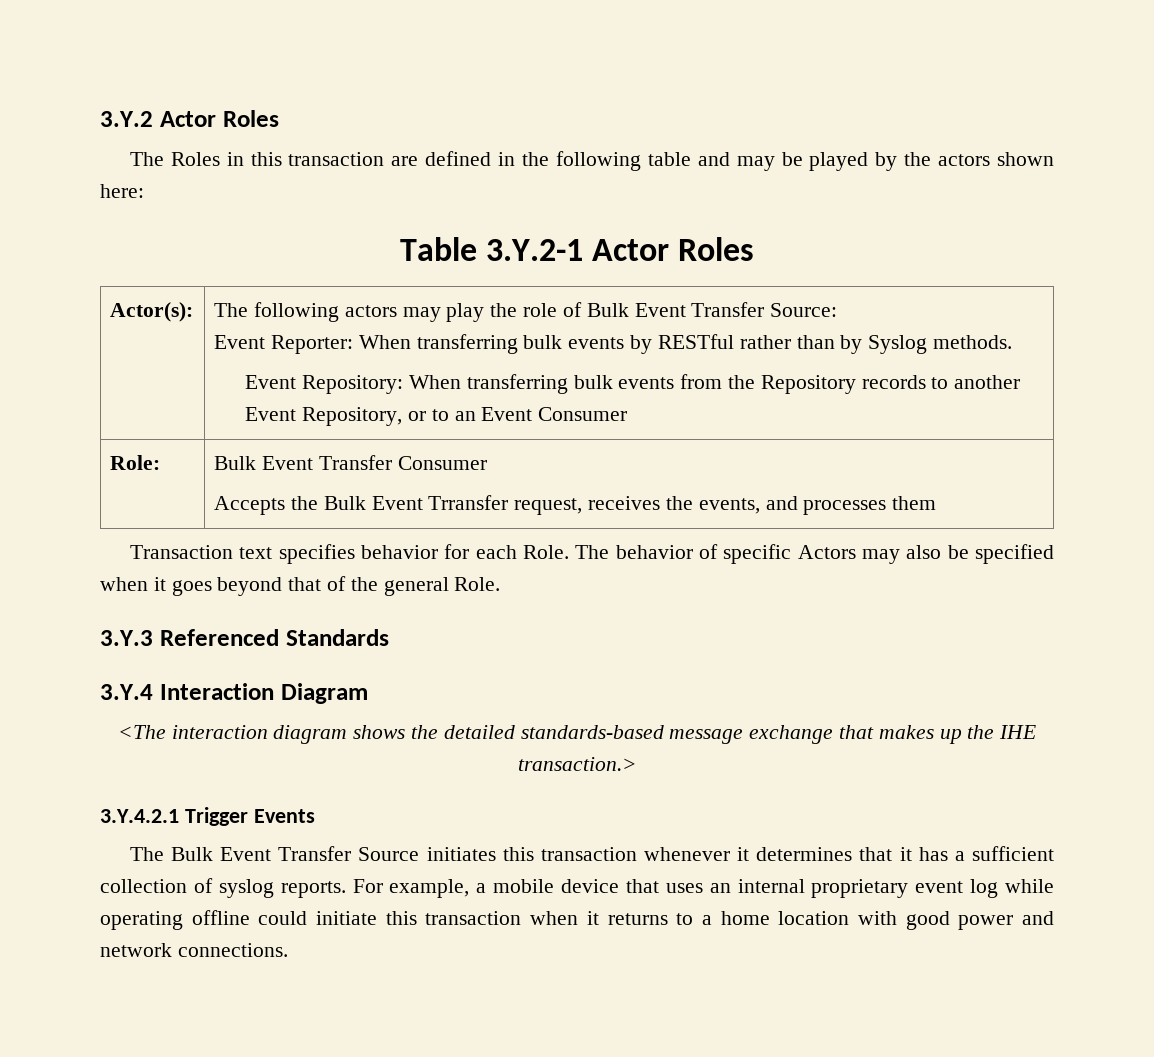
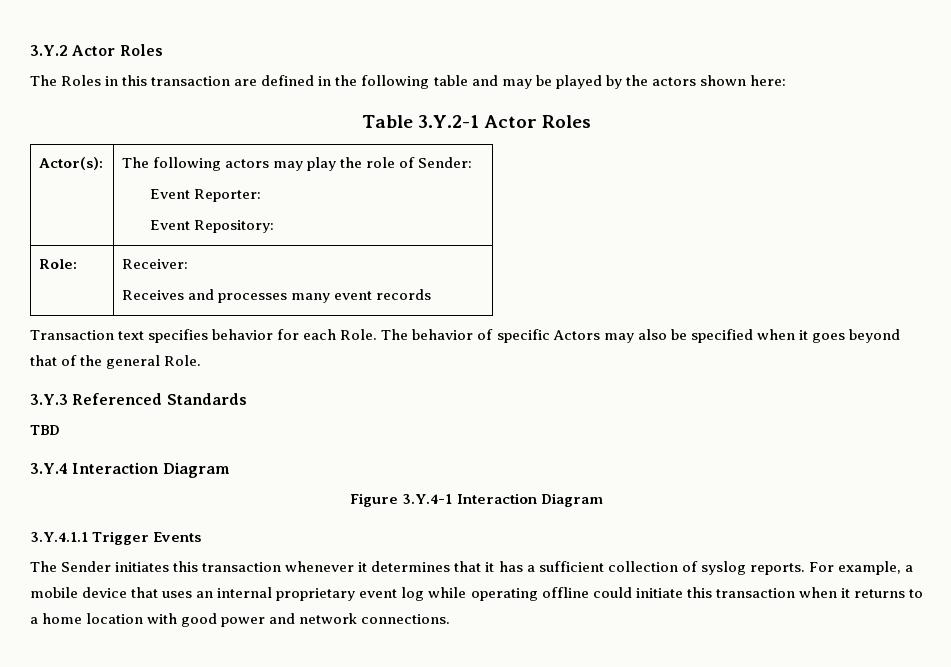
[586,302,838,317] [214,334,1012,354] [245,374,1021,394] [245,407,628,426] [110,455,161,470] [214,455,487,470] [214,495,937,515] Bulk Event Transfer Source: // Event Reporter: When transferring bulk events by RESTful rather than by Syslog methods. // Event Repository: When transferring bulk events from the Repository records to another Event Repository, or to an Event Consumer // Role: | Bulk Event Transfer Consumer // Accepts the Bulk Event Trransfer request, receives the events, and processes them -> [418,157,473,168] [150,189,262,202] [150,220,275,233] [39,259,78,269] [122,259,189,269] [122,289,432,303] Sender: // Event Reporter: // Event Repository: // Role: | Receiver: // Receives and processes many event records
(389, 637) none -> [30,425,60,435] // TBD
[117,725,1037,744] [517,757,637,771] [100,809,179,823] <The interaction diagram shows the detailed standards-based message exchange that makes up the IHE transaction.> // 3.Y.4.2.1 -> [350,493,603,507] [30,532,88,542] Figure 3.Y.4-1 Interaction Diagram // 3.Y.4.1.1
[170,846,420,861] Bulk Event Transfer Source -> [61,561,112,572] Sender

